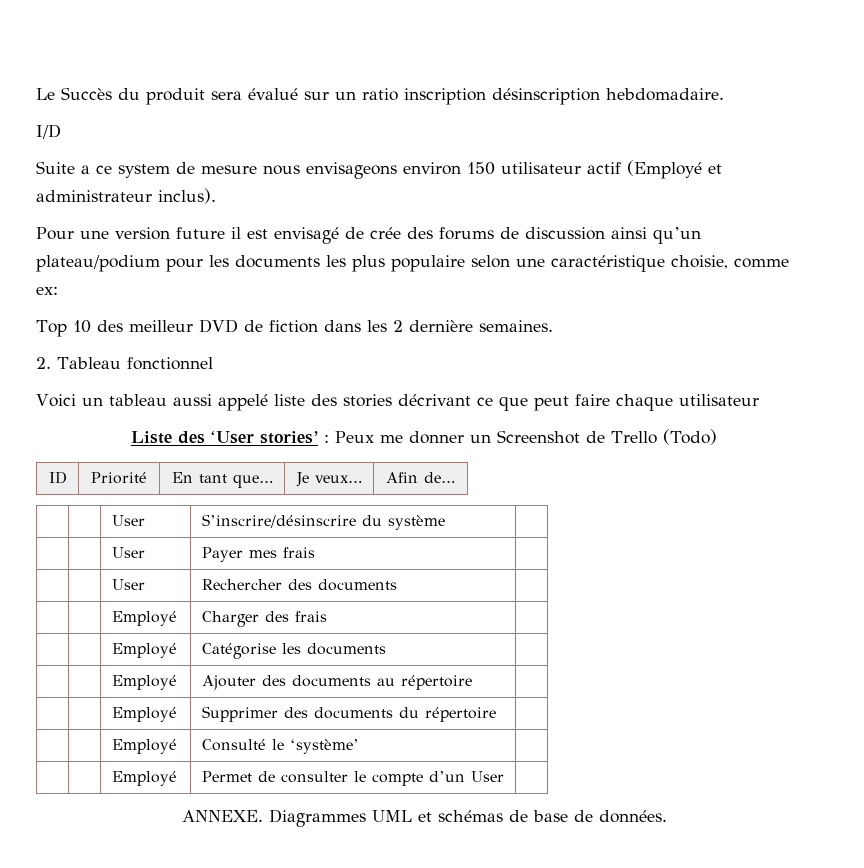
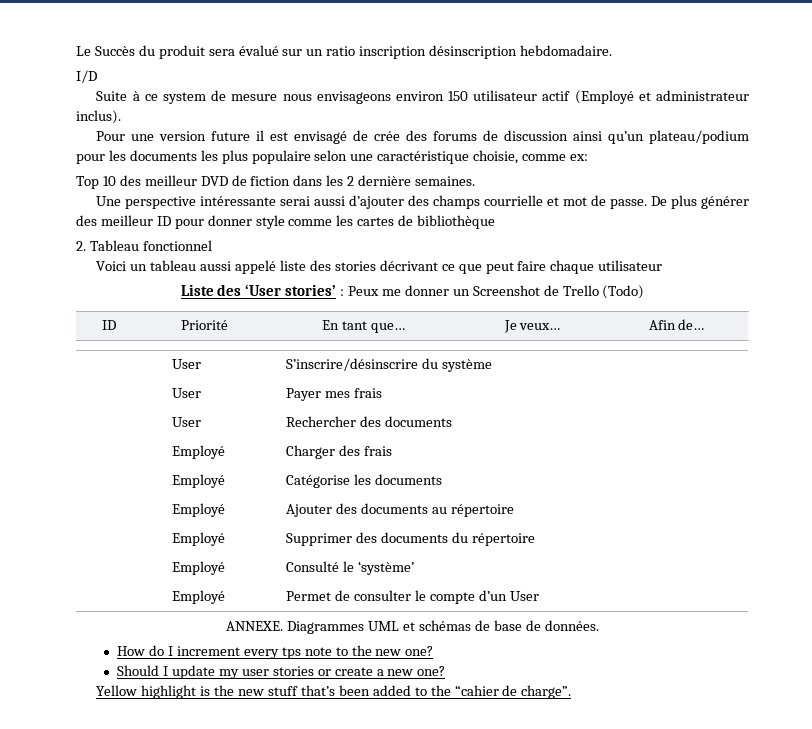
[81,165,90,174] a -> [132,91,140,101] à
(553, 326) none -> [96,195,750,209] [76,215,496,229] // Une perspective intéressante serai aussi d’ajouter des champs courrielle et mot de passe. De plus générer des meilleur ID pour donner style comme les cartes de bibliothèque
(667, 816) none -> [117,645,434,659] [117,665,446,679] [96,685,572,699] // How do I increment every tps note to the new one? // Should I update my user stories or create a new one? // Yellow highlight is the new stuff that’s been added to the “cahier de charge”.

